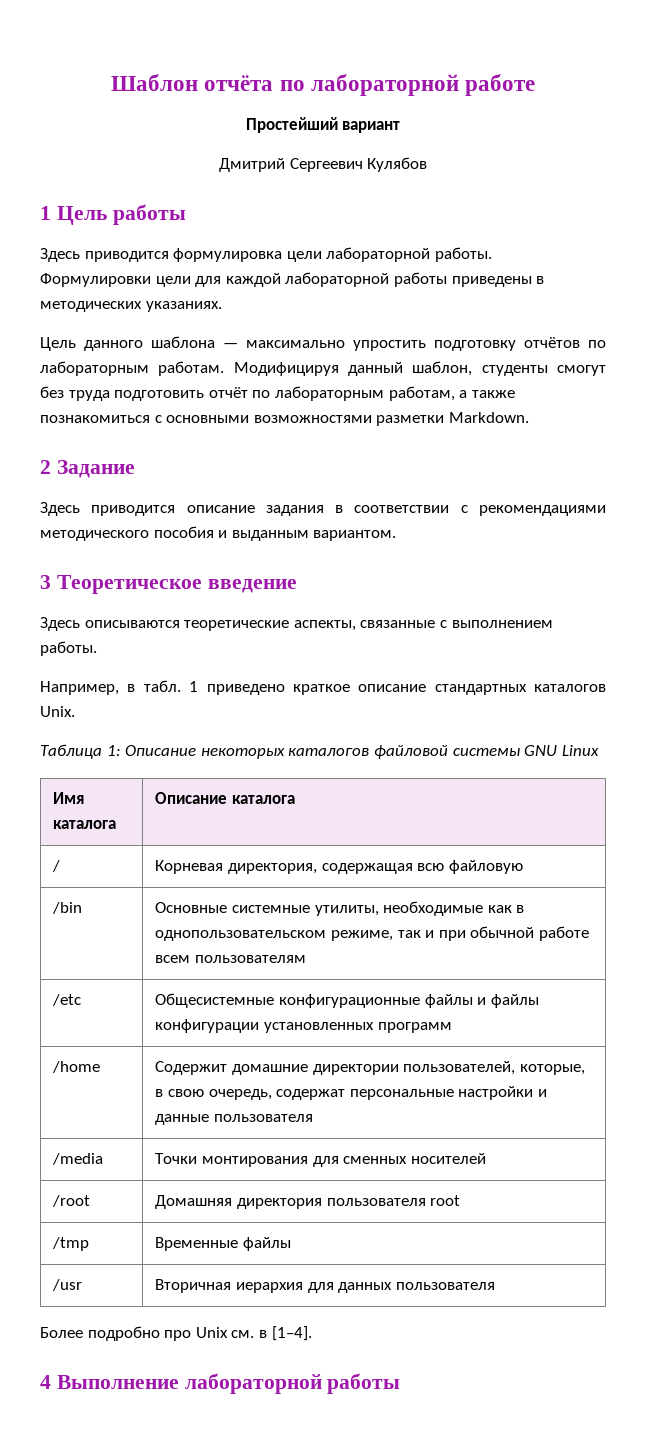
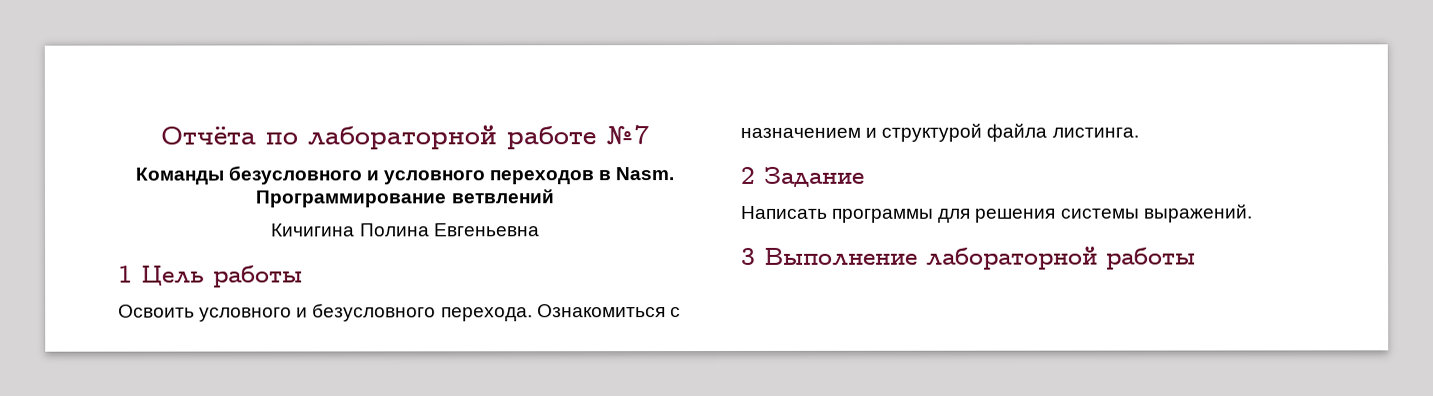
[111,74,274,91] Шаблон отчёта -> [160,126,256,145] Отчёта
[245,117,401,133] [218,157,428,172] [40,204,186,225] [40,247,492,262] [40,272,545,287] [40,301,222,312] [40,336,606,351] [40,361,606,376] [40,386,515,401] [40,412,529,426] [40,460,135,478] [40,502,606,516] [40,526,397,541] [40,575,297,594] [40,617,553,631] [40,641,97,656] [40,680,606,695] [40,706,75,717] [40,744,599,759] [53,792,85,804] [53,820,117,829] [155,792,296,804] [52,860,61,872] [155,860,523,874] [52,902,83,914] [155,901,525,916] [155,926,589,941] [155,955,307,963] [52,994,82,1006] [155,993,539,1008] [155,1019,452,1033] [52,1061,101,1073] [155,1061,585,1075] [155,1086,547,1100] [155,1114,314,1125] [52,1153,104,1165] [155,1153,486,1167] [52,1195,91,1207] [155,1195,461,1209] [52,1237,90,1251] [155,1237,292,1251] [52,1279,83,1291] [155,1279,495,1293] [40,1326,312,1341] [40,1375,51,1389] // Простейший вариант // Дмитрий Сергеевич Кулябов // 1 Цель работы // Здесь приводится формулировка цели лабораторной работы. Формулировки цели для каждой лабораторной работы приведены в методических указаниях. // Цель данного шаблона — максимально упростить подготовку отчётов по лабораторным работам. Модифицируя данный шаблон, студенты смогут без труда подготовить отчёт по лабораторным работам, а также познакомиться с основными возможностями разметки Markdown. // 2 Задание // Здесь приводится описание задания в соответствии с рекомендациями методического пособия и выданным вариантом. // 3 Теоретическое введение // Здесь описываются теоретические аспекты, связанные с выполнением работы. // Например, в табл. 1 приведено краткое описание стандартных каталогов Unix. // Таблица 1: Описание некоторых каталогов файловой системы GNU Linux // Имя каталога | Описание каталога // / | Корневая директория, содержащая всю файловую // /bin | Основные системные утилиты, необходимые как в однопользовательском режиме, так и при обычной работе всем пользователям // /etc | Общесистемные конфигурационные файлы и файлы конфигурации установленных программ // /home | Содержит домашние директории пользователей, которые, в свою очередь, содержат персональные настройки и данные пользователя // /media | Точки монтирования для сменных носителей // /root | Домашняя директория пользователя root // /tmp | Временные файлы // /usr | Вторичная иерархия для данных пользователя // Более подробно про Unix см. в [1–4]. // 4 -> [605,125,649,146] [134,165,675,185] [255,189,555,208] [271,223,540,237] [118,265,303,288] [118,303,681,322] [740,123,1139,142] [740,166,864,187] [741,204,1253,223] [741,247,756,265] №7 // Команды безусловного и условного переходов в Nasm. Программирование ветвлений // Кичигина Полина Евгеньевна // 1 Цель работы // Освоить условного и безусловного перехода. Ознакомиться с назначением и структурой файла листинга. // 2 Задание // Написать программы для решения системы выражений. // 3

